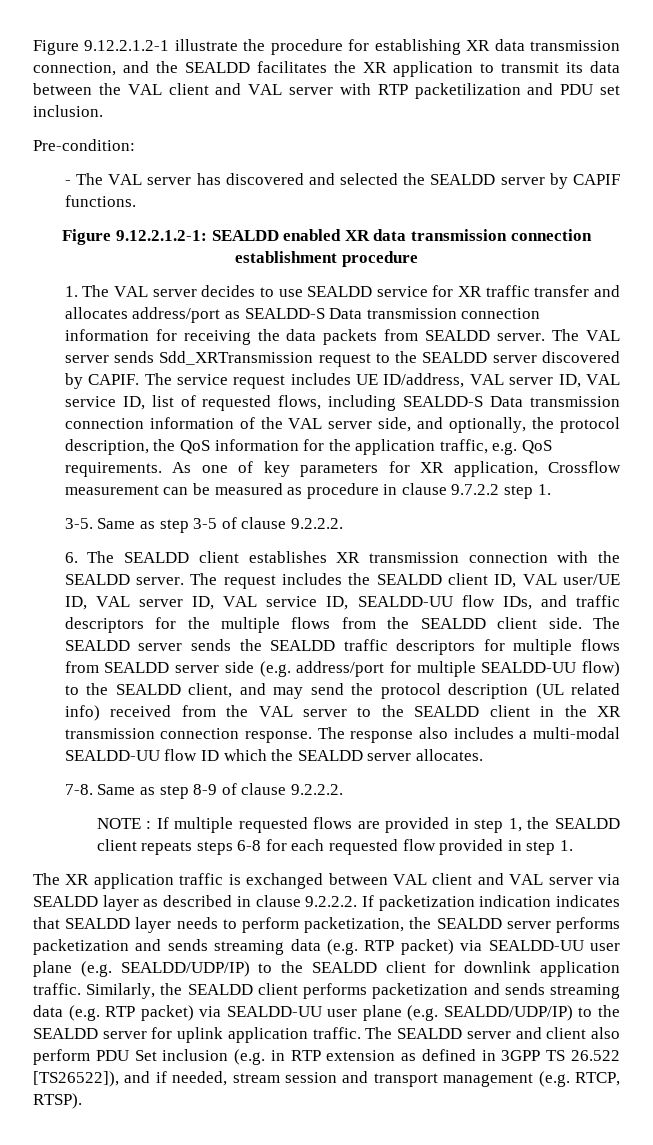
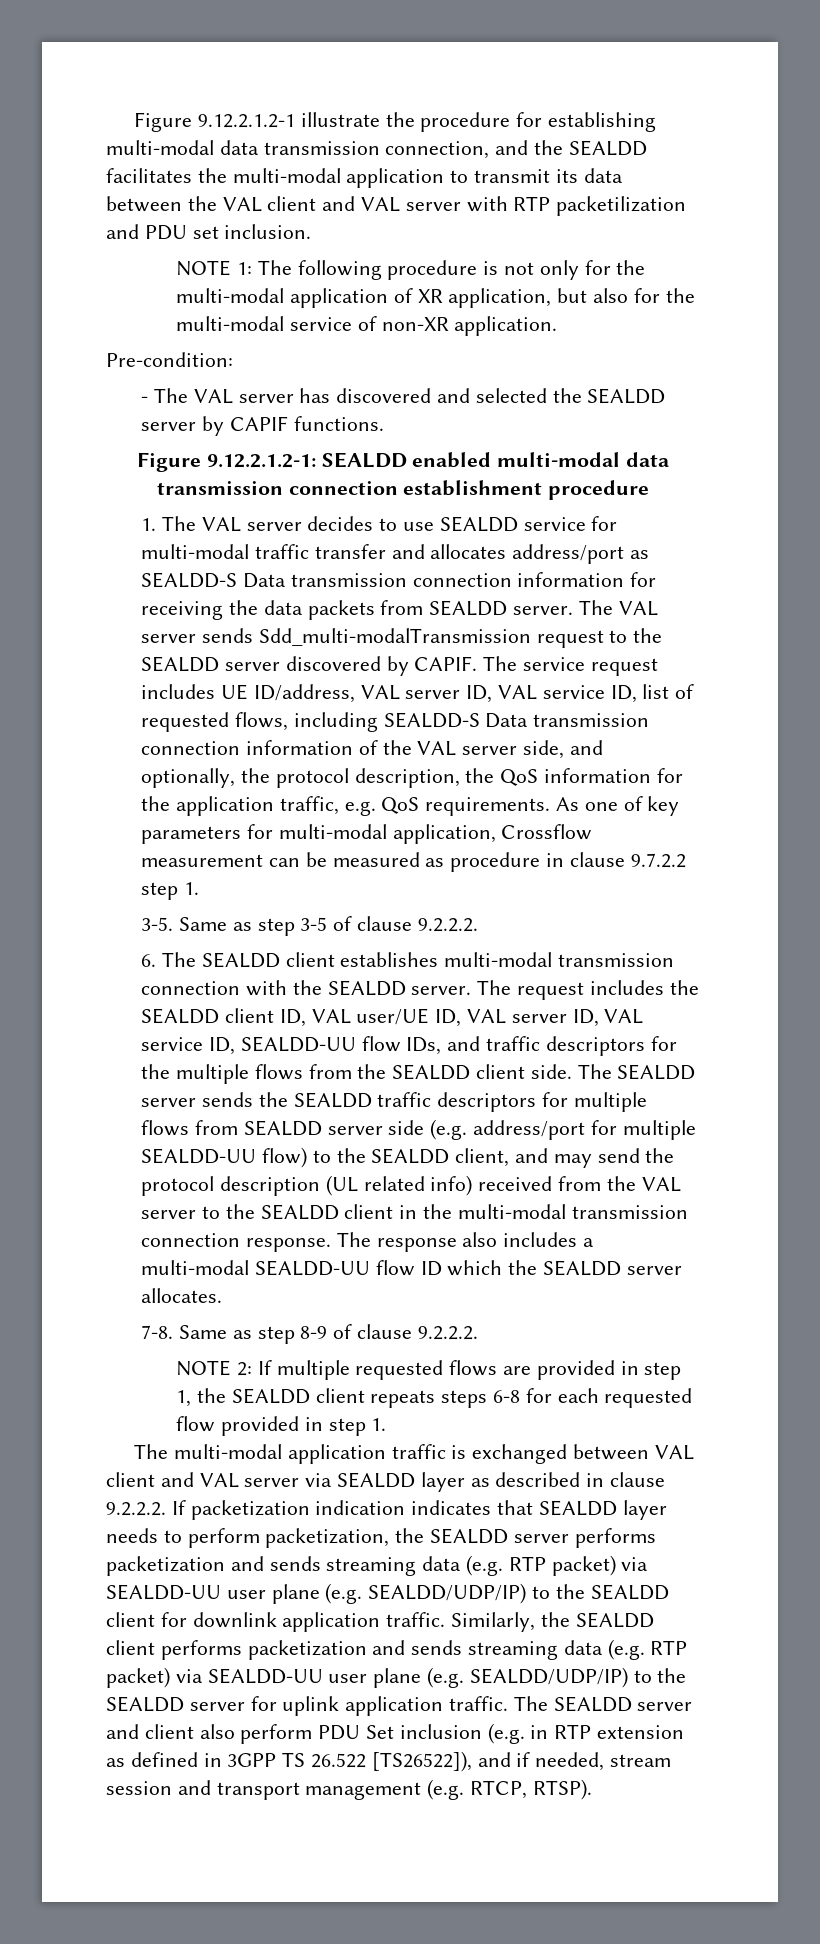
[466,40,491,51] XR -> [106,140,214,155] multi-modal
[363,62,387,73] XR -> [232,168,341,183] multi-modal
(103, 111) none -> [176,260,646,280] [176,288,695,308] [176,316,558,336] // NOTE 1: The following procedure is not only for the multi-modal application of XR application, but also for the multi-modal service of non-XR application.
[344,230,370,241] XR -> [497,452,621,467] multi-modal
[458,286,483,297] XR -> [141,544,250,559] multi-modal
[159,351,314,365] Sdd_XRTransmission -> [258,628,531,646] Sdd_multi-modalTransmission
[420,462,445,473] XR -> [278,824,387,839] multi-modal
[336,552,361,563] XR -> [444,952,553,967] multi-modal
[597,706,621,717] XR -> [457,1204,566,1219] multi-modal
[146,821,152,829] : -> [236,1362,252,1376] 2:
[65,874,90,885] XR -> [174,1444,283,1459] multi-modal

